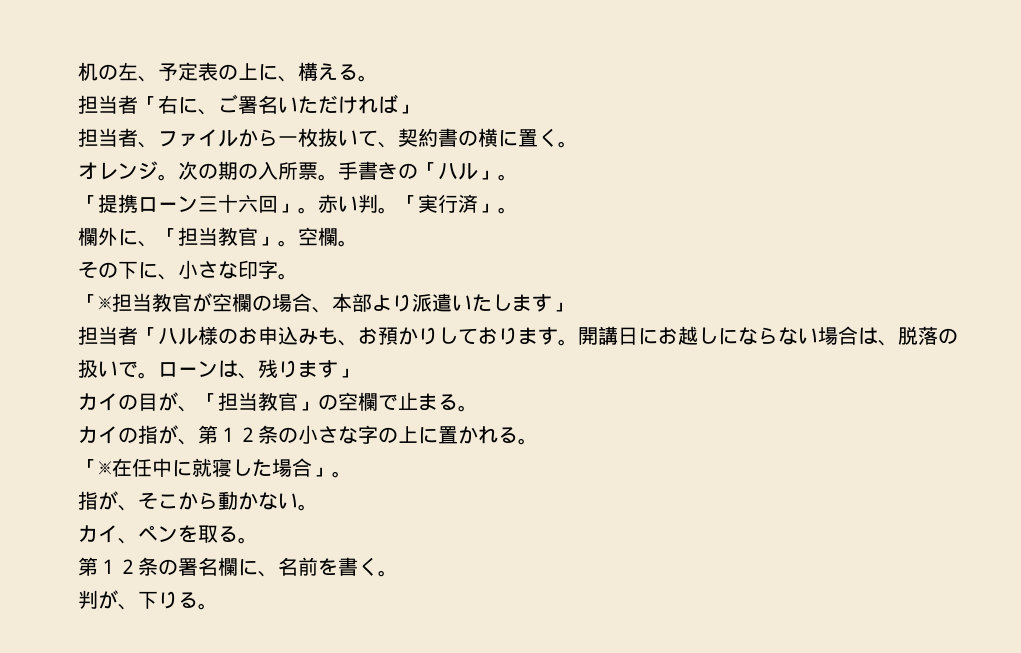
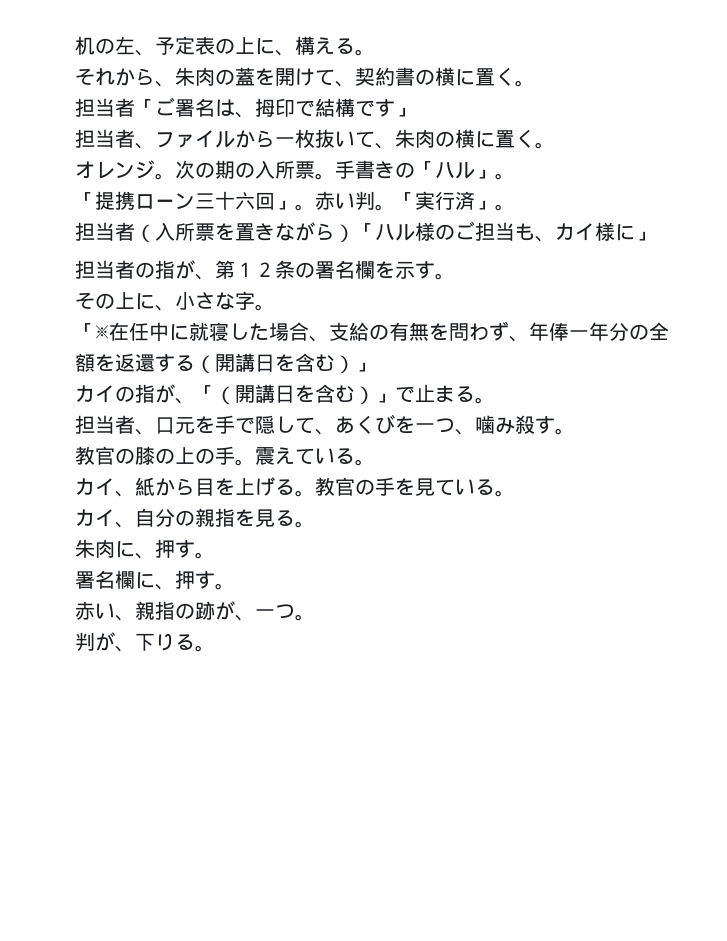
[78,94,399,115] 担当者「右に、ご署名いただければ -> [74,67,535,87] [74,97,395,118] それから、朱肉の蓋を開けて、契約書の横に置く。 // 担当者「ご署名は、拇印で結構です
[398,128,459,147] 契約書 -> [394,129,435,148] 朱肉
[78,227,359,247] [78,260,299,280] [78,293,573,313] [78,326,959,346] [78,359,359,379] [78,392,479,412] [78,426,119,444] 欄外に、「担当教官」。空欄。 // その下に、小さな印字。 // 「※担当教官が空欄の場合、本部より派遣いたします」 // 担当者「ハル様のお申込みも、お預かりしております。開講日にお越しにならない場合は、脱落の扱いで。ローンは、残ります」 // カイの目が、「担当教官」の空欄で止まる。 // カイ -> [74,221,655,243] [74,260,135,279] 担当者（入所票を置きながら）「ハル様のご担当も、カイ様に」 // 担当者
[298,425,519,444] 小さな字の上に置かれる -> [314,260,455,280] [74,291,255,311] 署名欄を示す。 // その上に、小さな字
[312,467,353,478] [78,491,319,511] [78,525,259,544] [78,557,379,577] 」。 // 指が、そこから動かない。 // カイ、ペンを取る。 // 第１２条の署名欄に、名前を書く -> [308,321,669,342] [74,353,375,374] [74,384,495,405] [74,414,575,435] [74,446,375,466] [74,477,515,497] [74,508,315,528] [74,539,215,559] [74,570,235,590] [74,601,295,621] 、支給の有無を問わず、年俸一年分の全額を返還する（開講日を含む）」 // カイの指が、「（開講日を含む）」で止まる。 // 担当者、口元を手で隠して、あくびを一つ、噛み殺す。 // 教官の膝の上の手。震えている。 // カイ、紙から目を上げる。教官の手を見ている。 // カイ、自分の親指を見る。 // 朱肉に、押す。 // 署名欄に、押す。 // 赤い、親指の跡が、一つ

